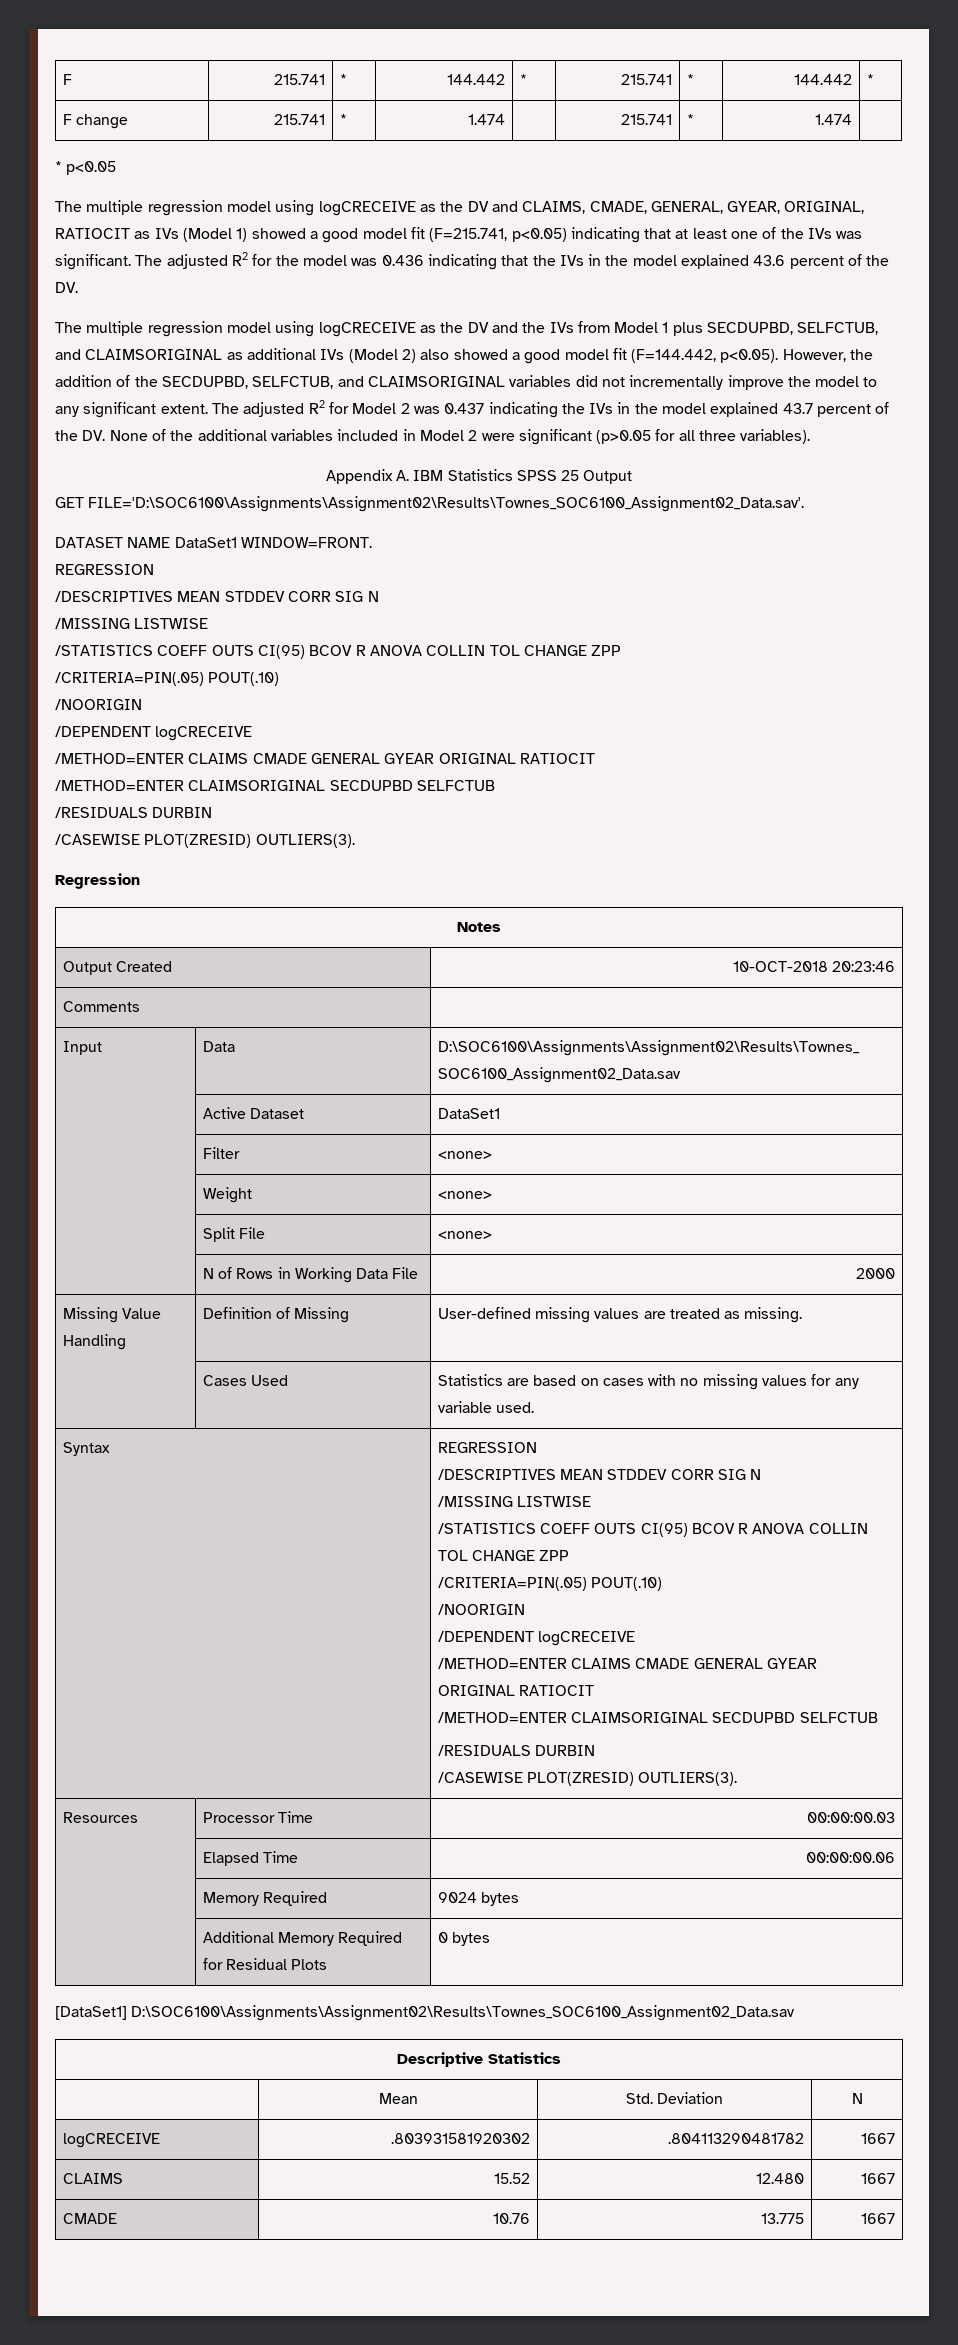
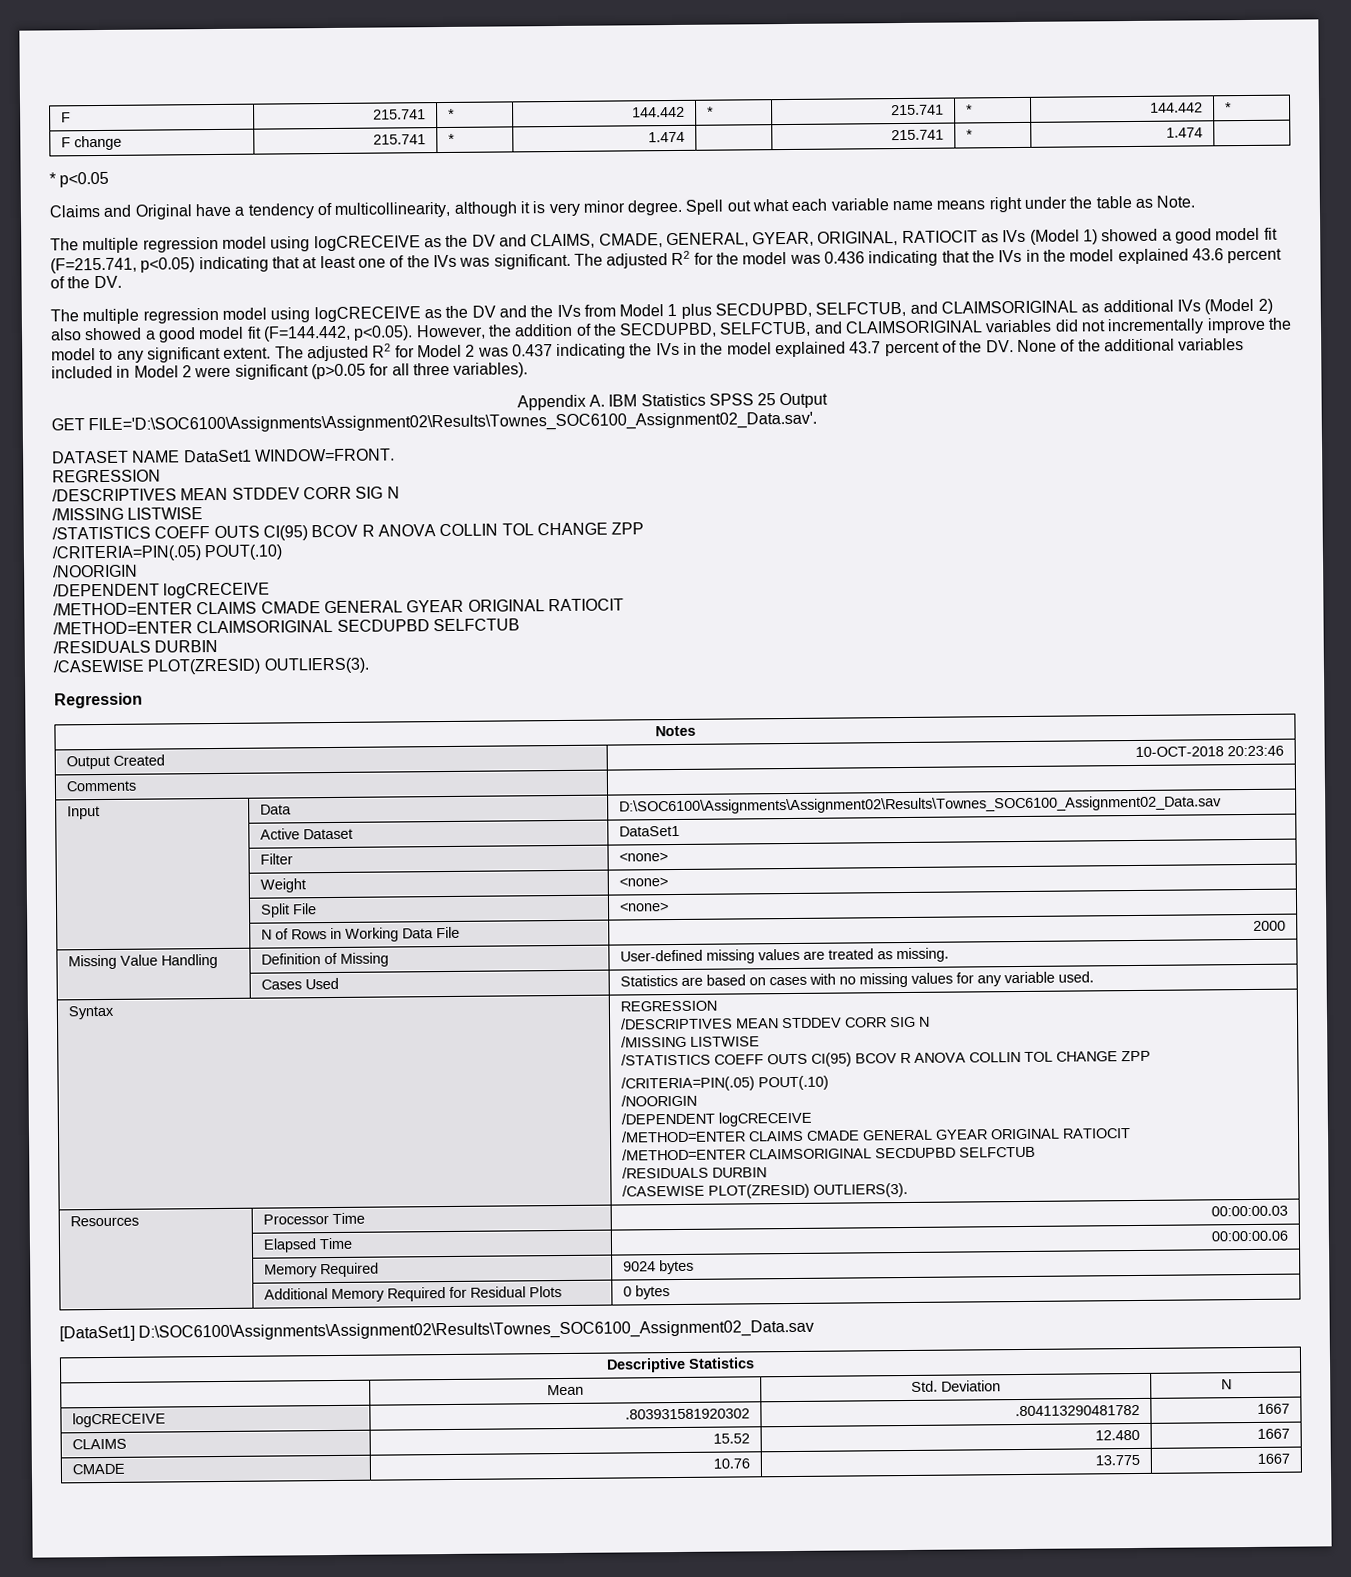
(117, 168) none -> [49,195,1196,220] // Claims and Original have a tendency of multicollinearity, although it is very minor degree. Spell out what each variable name means right under the table as Note.

